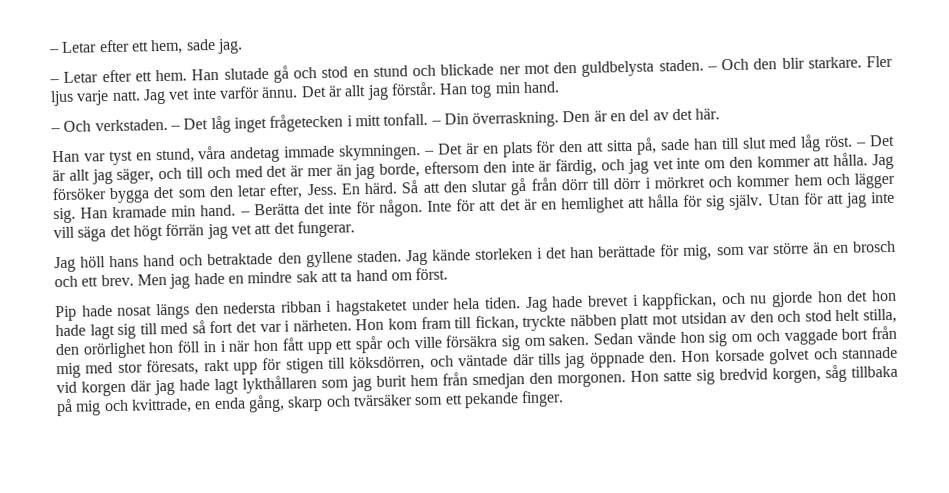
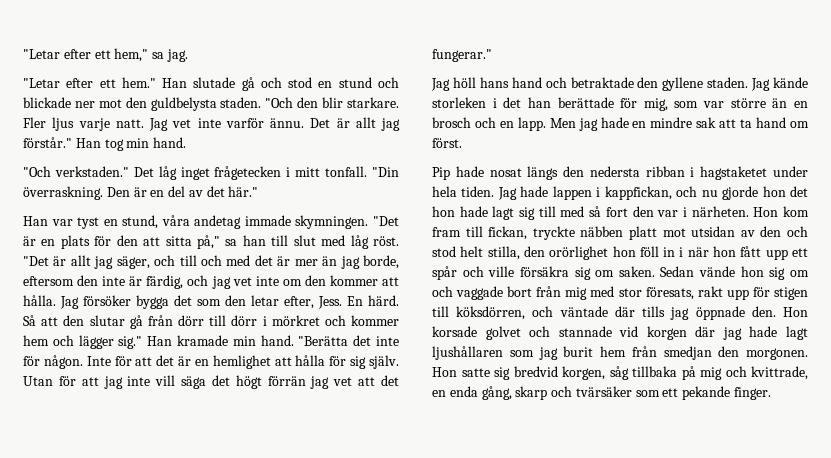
[49,38,216,55] – Letar efter ett hem, sade -> [23,48,165,62] "Letar efter ett hem," sa
[49,69,187,84] – Letar efter ett hem. -> [23,77,156,88] "Letar efter ett hem."
[706,58,749,71] – Och -> [265,97,294,108] "Och
[390,81,437,96] förstår. -> [23,137,72,148] förstår."
[50,118,181,133] – Och verkstaden. – -> [23,166,129,177] "Och verkstaden."
[430,113,469,125] – Din -> [372,167,400,177] "Din
[695,108,721,120] här. -> [228,186,259,197] här."
[424,143,463,155] – Det -> [373,216,399,226] "Det
[636,137,690,155] på, sade -> [197,235,238,249] på," sa
[856,134,896,147] – Det -> [23,256,49,266] "Det
[53,207,76,224] sig. -> [118,336,143,349] sig."
[239,203,300,216] – Berätta -> [298,336,349,346] "Berätta
[296,220,355,238] fungerar. -> [432,49,492,62] fungerar."
[81,274,134,287] ett brev. -> [499,117,546,131] en lapp.
[586,295,629,307] brevet -> [552,186,592,200] lappen
[236,321,258,333] det -> [632,206,654,217] den
[242,375,317,394] lykthållaren -> [432,346,503,360] ljushållaren

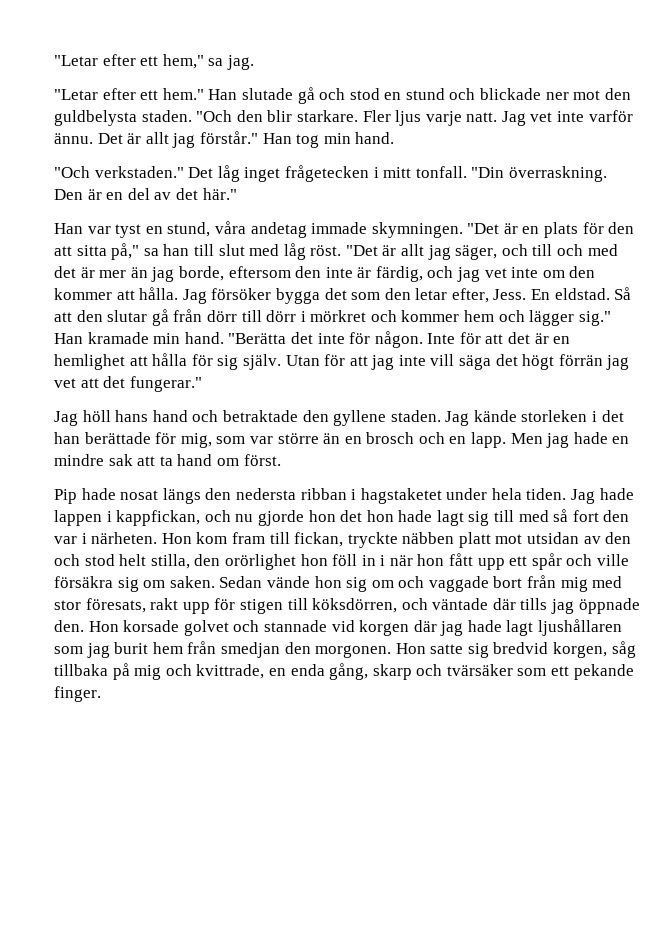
[368,295,399,306] härd. -> [554,288,610,300] eldstad.

